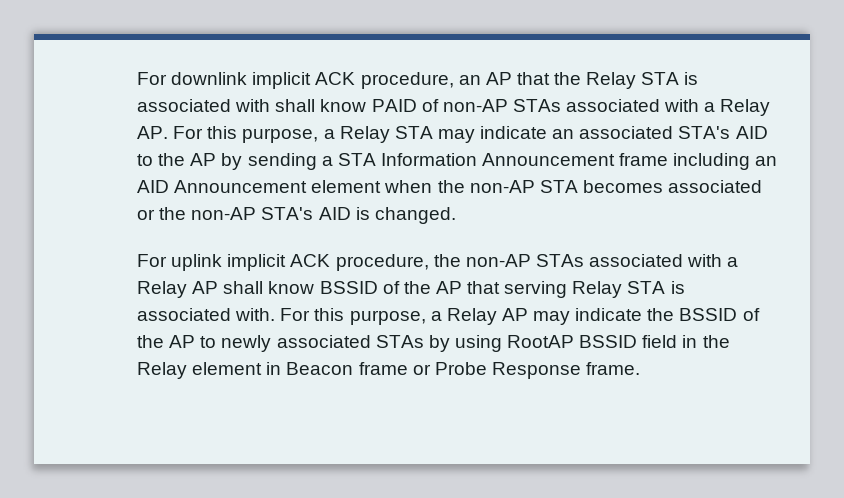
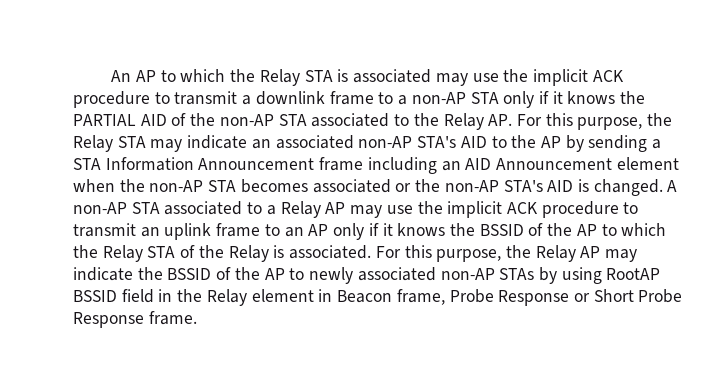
[137,72,550,89] For downlink implicit ACK procedure, an AP that -> [111,69,226,82] An AP to which
[235,99,716,112] with shall know PAID of non-AP STAs associated with a -> [435,69,624,86] [73,91,646,108] [73,113,439,127] may use the implicit ACK procedure to transmit a downlink frame to a non-AP STA only if it knows the PARTIAL AID of the non-AP STA associated to the
[323,129,335,139] a -> [647,113,673,126] the
(674, 132) none -> [358,136,413,148] non-AP
[137,254,739,271] [137,281,685,298] [137,308,442,325] // For uplink implicit ACK procedure, the non-AP STAs associated with a Relay AP shall know BSSID of the AP that serving Relay STA is associated with. For this purpose, a -> [667,180,678,192] [73,201,639,218] [73,223,667,240] [73,245,531,262] A non-AP STA associated to a Relay AP may use the implicit ACK procedure to transmit an uplink frame to an AP only if it knows the BSSID of the AP to which the Relay STA of the Relay is associated. For this purpose, the
(371, 341) none -> [440,268,495,280] non-AP
[358,362,431,375] frame or -> [396,289,634,306] frame, Probe Response or Short

